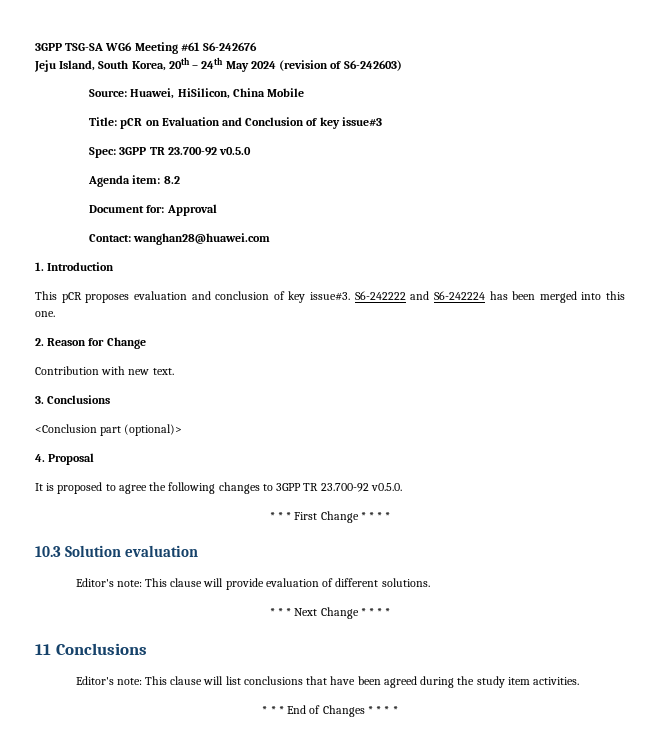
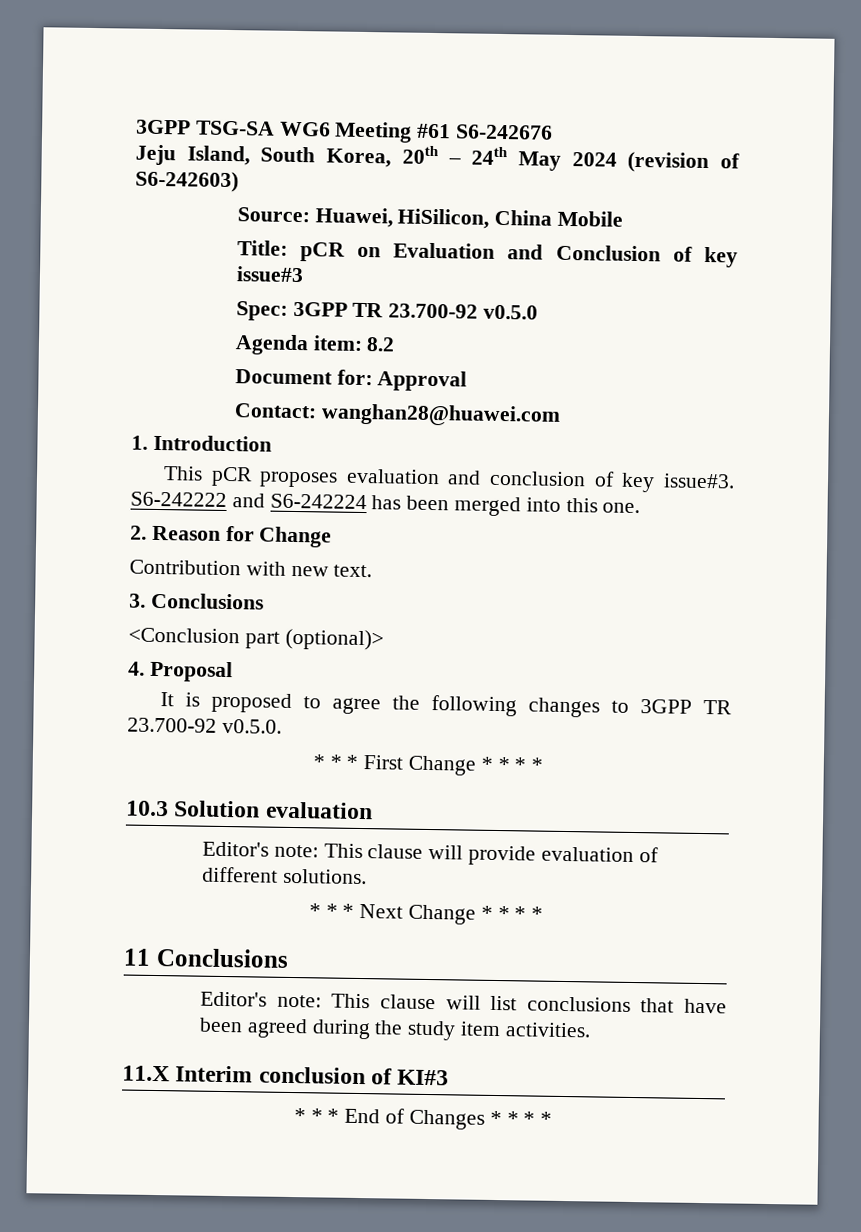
(580, 681) none -> [122,1065,450,1086] // 11.X Interim conclusion of KI#3

